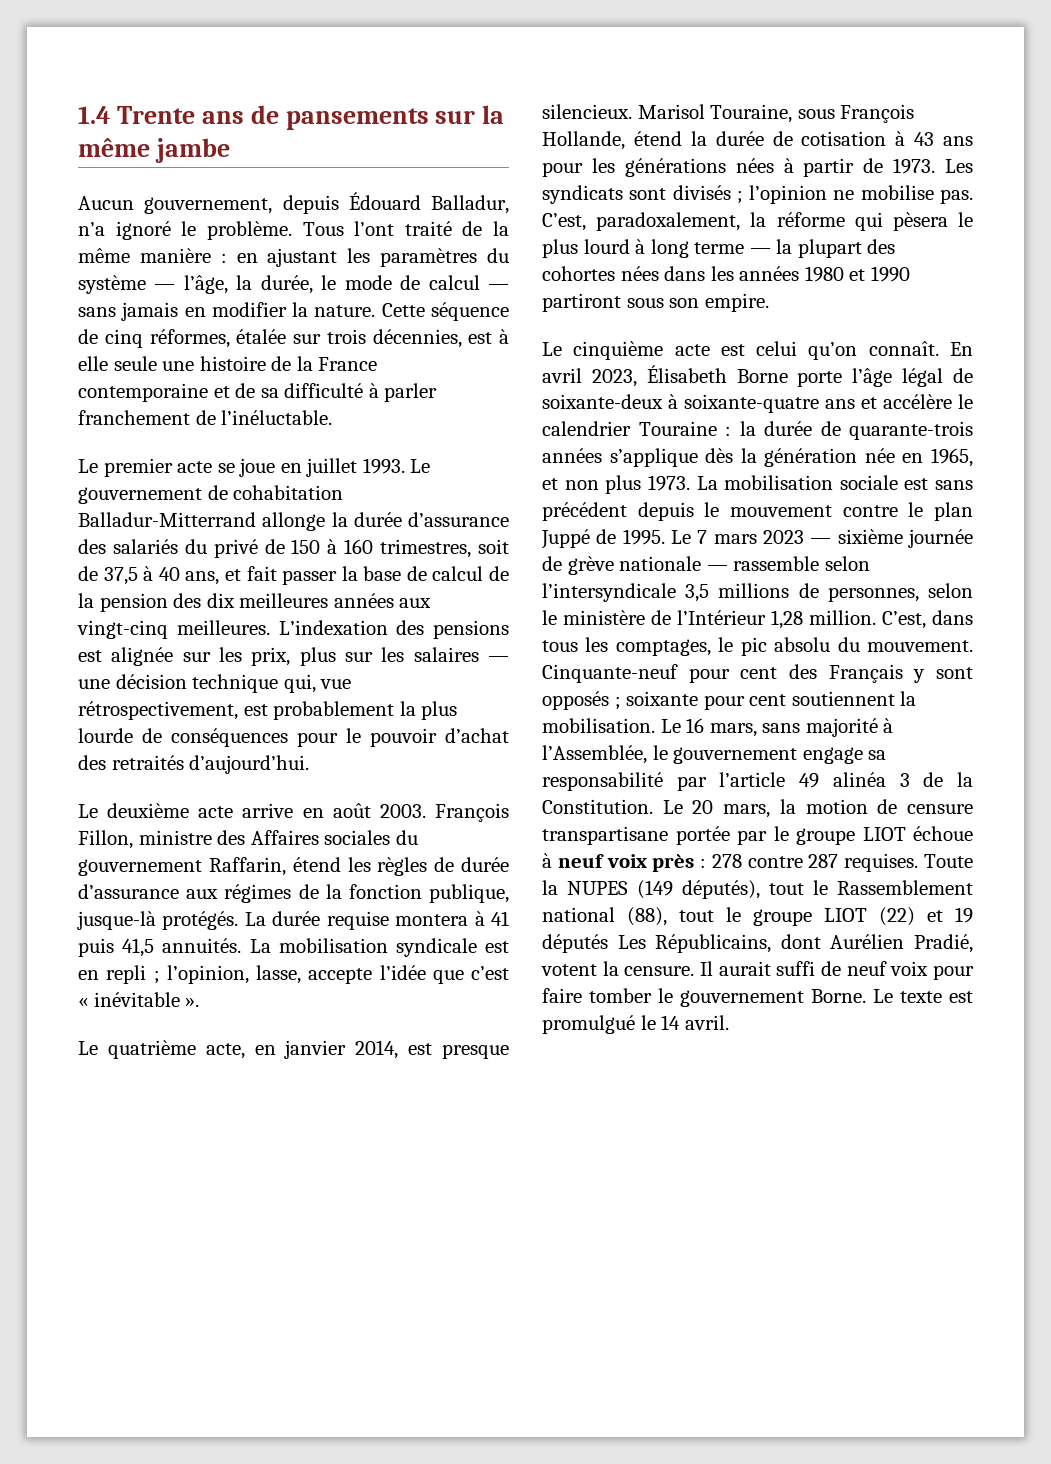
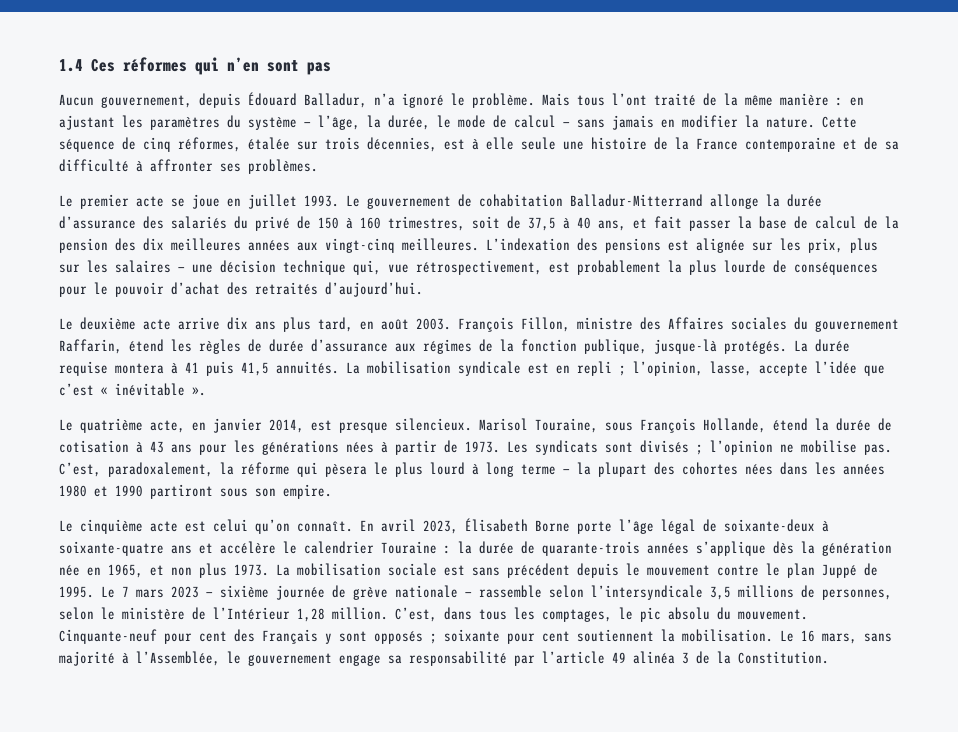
[116,105,505,130] [78,138,230,163] Trente ans de pansements sur la même jambe -> [91,57,331,75] Ces réformes qui n’en sont pas
[302,222,344,236] Tous -> [542,93,605,106] Mais tous
[384,383,438,402] [78,410,333,425] parler franchement de l’inéluctable. -> [150,159,318,174] affronter ses problèmes.
(294, 810) none -> [227,317,353,332] dix ans plus tard,
[662,799,973,818] [542,826,973,845] [542,853,973,872] [542,880,973,899] [542,907,973,926] [542,934,973,953] [541,961,974,980] [542,988,973,1007] [542,1015,729,1034] Le 20 mars, la motion de censure transpartisane portée par le groupe LIOT échoue à neuf voix près : 278 contre 287 requises. Toute la NUPES (149 députés), tout le Rassemblement national (88), tout le groupe LIOT (22) et 19 députés Les Républicains, dont Aurélien Pradié, votent la censure. Il aurait suffi de neuf voix pour faire tomber le gouvernement Borne. Le texte est promulgué le 14 avril. -> (829, 657) none

